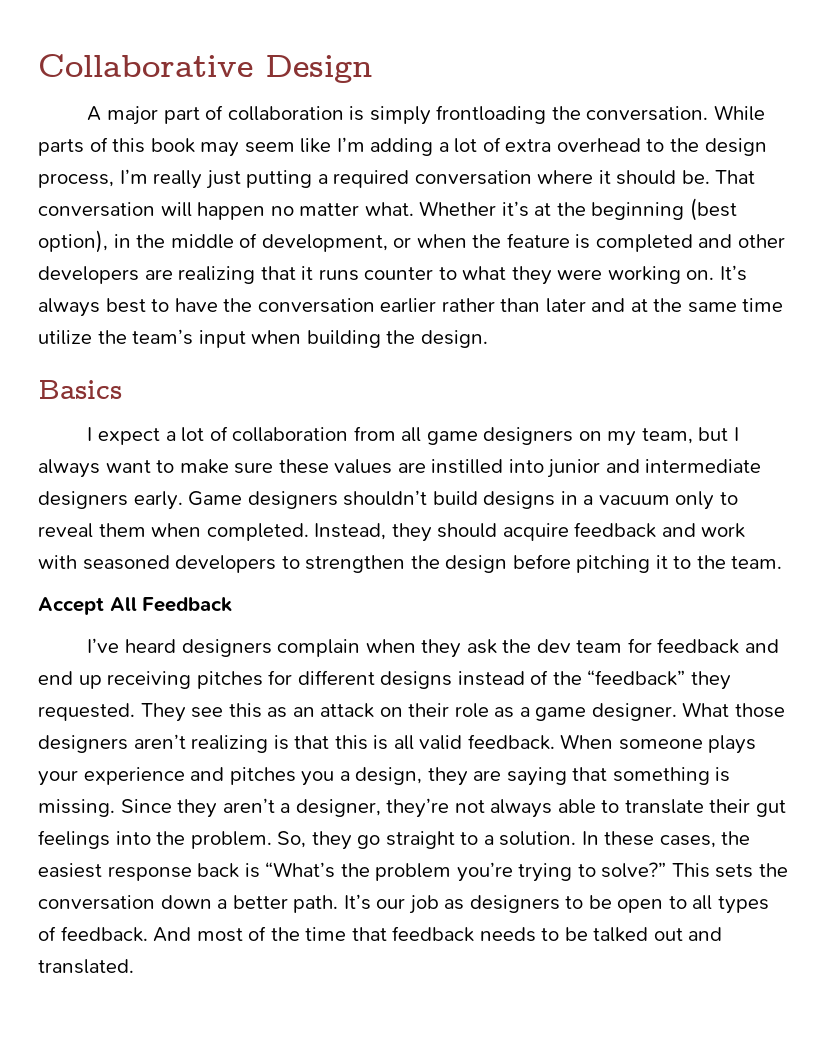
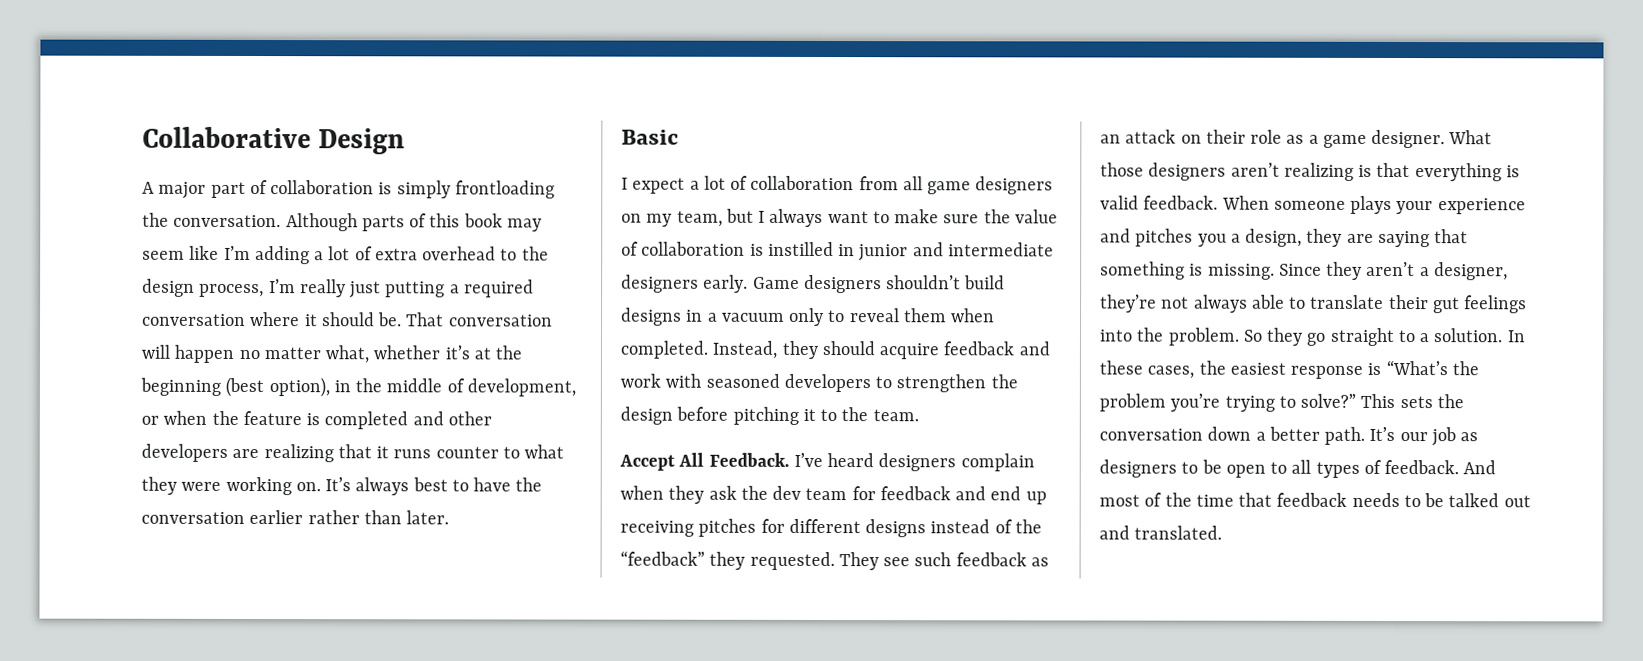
[713,105,765,121] While -> [285,213,358,232] Although
[364,201,497,216] what. Whether -> [325,345,441,364] what, whether
[545,298,784,313] [38,329,488,348] [38,380,122,399] later and at the same time utilize the team’s input when building the design. // Basics -> [406,510,450,525] [621,129,679,145] later. // Basic
[278,459,544,474] these values are instilled into -> [983,209,1058,224] [621,241,856,257] the value of collaboration is instilled in
[142,597,233,612] Feedback // -> [708,452,790,467] Feedback.
[228,703,262,718] this -> [914,552,1027,567] such feedback
[334,735,414,750] this is all -> [1414,163,1520,182] everything is
[277,831,307,848] So, -> [1242,329,1263,342] So
[197,863,240,878] back -> (1364, 372) none

